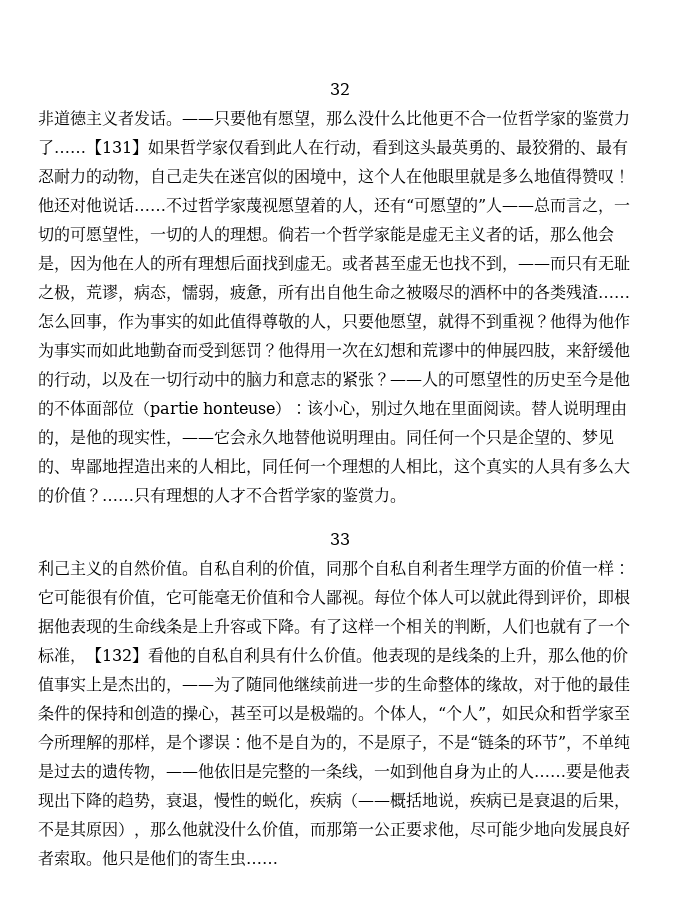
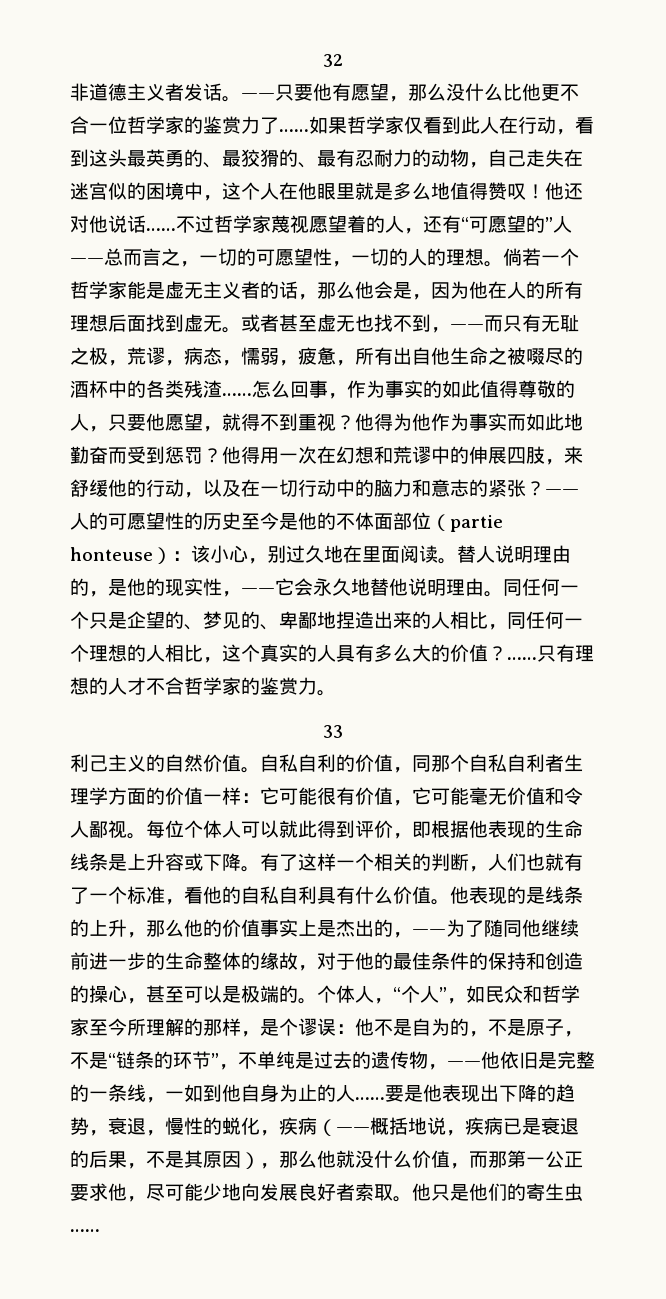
[86,139,148,155] 【131】 -> (309, 130) none
[86,647,148,663] 【132】 -> (184, 902) none

